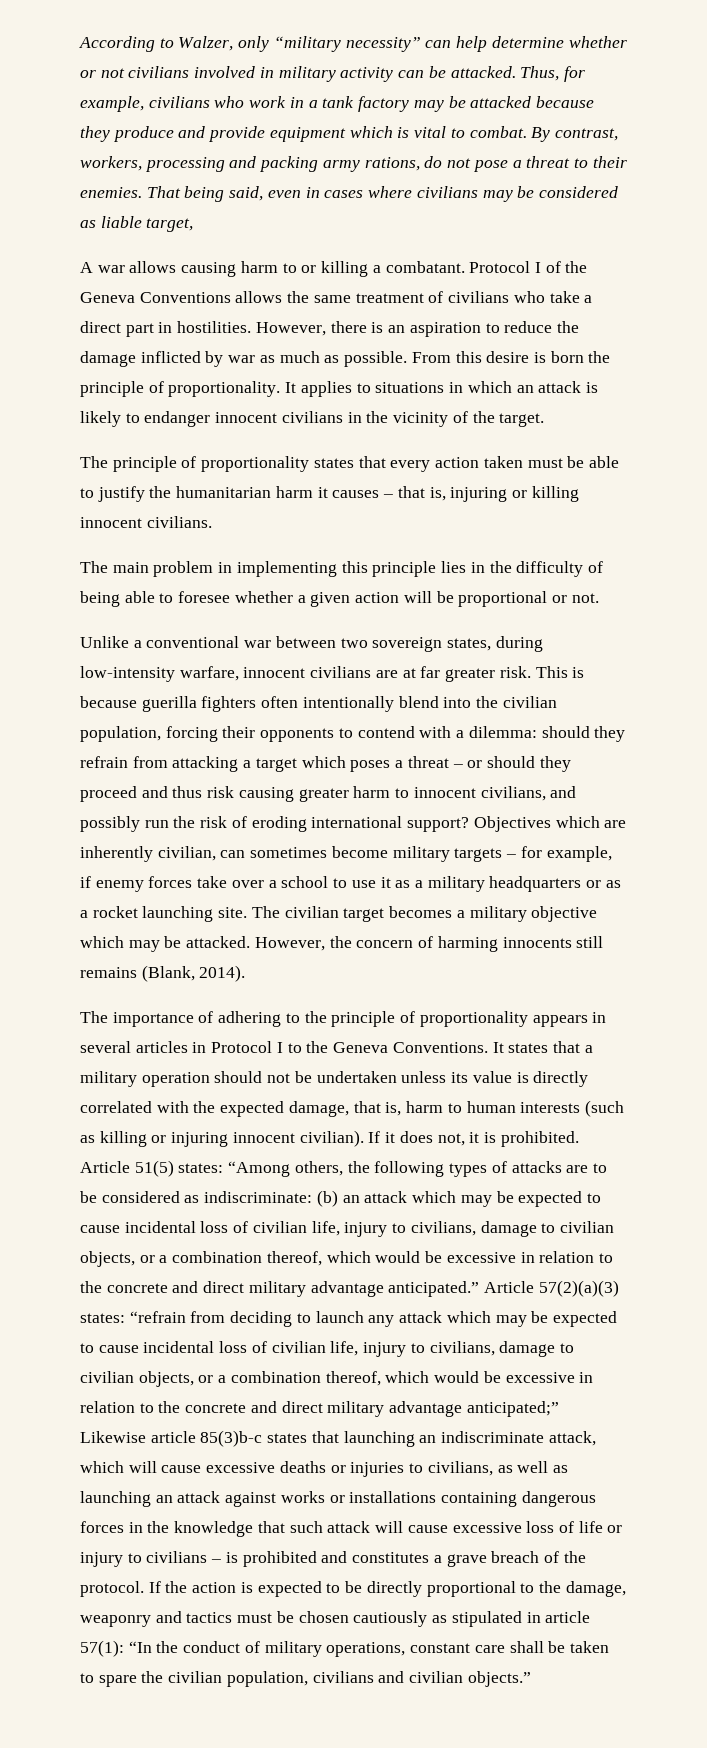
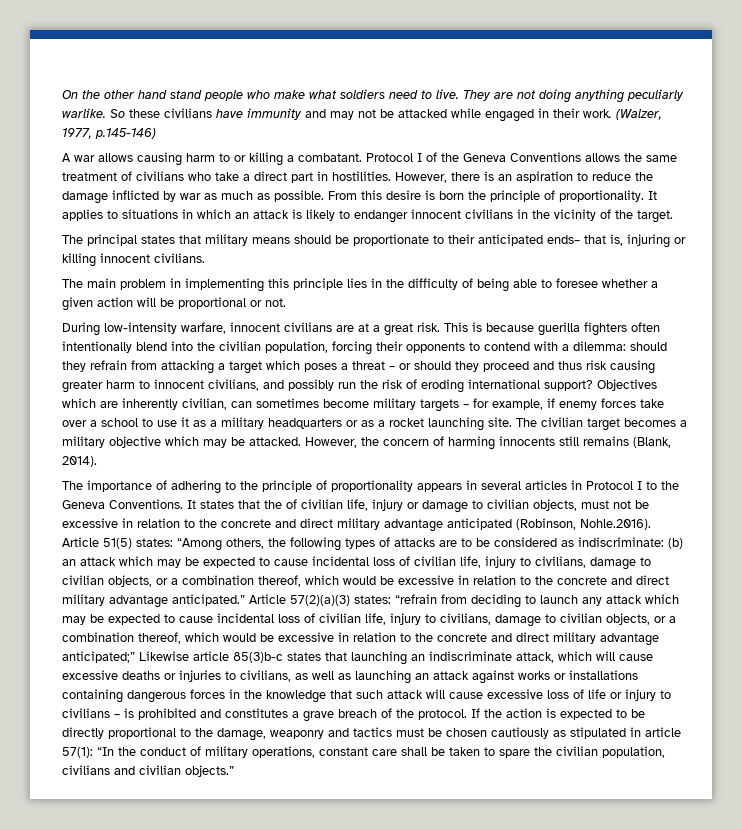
[79,36,627,52] [80,66,585,82] [80,96,594,112] [80,126,618,142] [80,156,627,172] [80,186,618,202] [80,216,194,232] According to Walzer, only “military necessity” can help determine whether or not civilians involved in military activity can be attacked. Thus, for example, civilians who work in a tank factory may be attacked because they produce and provide equipment which is vital to combat. By contrast, workers, processing and packing army rations, do not pose a threat to their enemies. That being said, even in cases where civilians may be considered as liable target, -> [62,89,684,103] [62,108,662,122] [62,128,156,139] On the other hand stand people who make what soldiers need to live. They are not doing anything peculiarly warlike. So these civilians have immunity and may not be attacked while engaged in their work. (Walzer, 1977, p.145-146)
[112,456,619,472] [80,486,394,502] principle of proportionality states that every action taken must be able to justify the humanitarian harm it causes – -> [87,234,580,246] principal states that military means should be proportionate to their anticipated ends–
[80,636,543,652] Unlike a conventional war between two sovereign states, during -> [62,322,100,336] During
[420,666,496,682] far greater -> [373,323,413,336] a great
[584,1045,593,1053] [80,1071,589,1087] [80,1100,624,1117] [80,1130,579,1147] a military operation should not be undertaken unless its value is directly correlated with the expected damage, that is, harm to human interests (such as killing or injuring innocent civilian). If it does not, it is prohibited. -> [264,499,649,513] [62,518,651,532] the of civilian life, injury or damage to civilian objects, must not be excessive in relation to the concrete and direct military advantage anticipated (Robinson, Nohle.2016).

